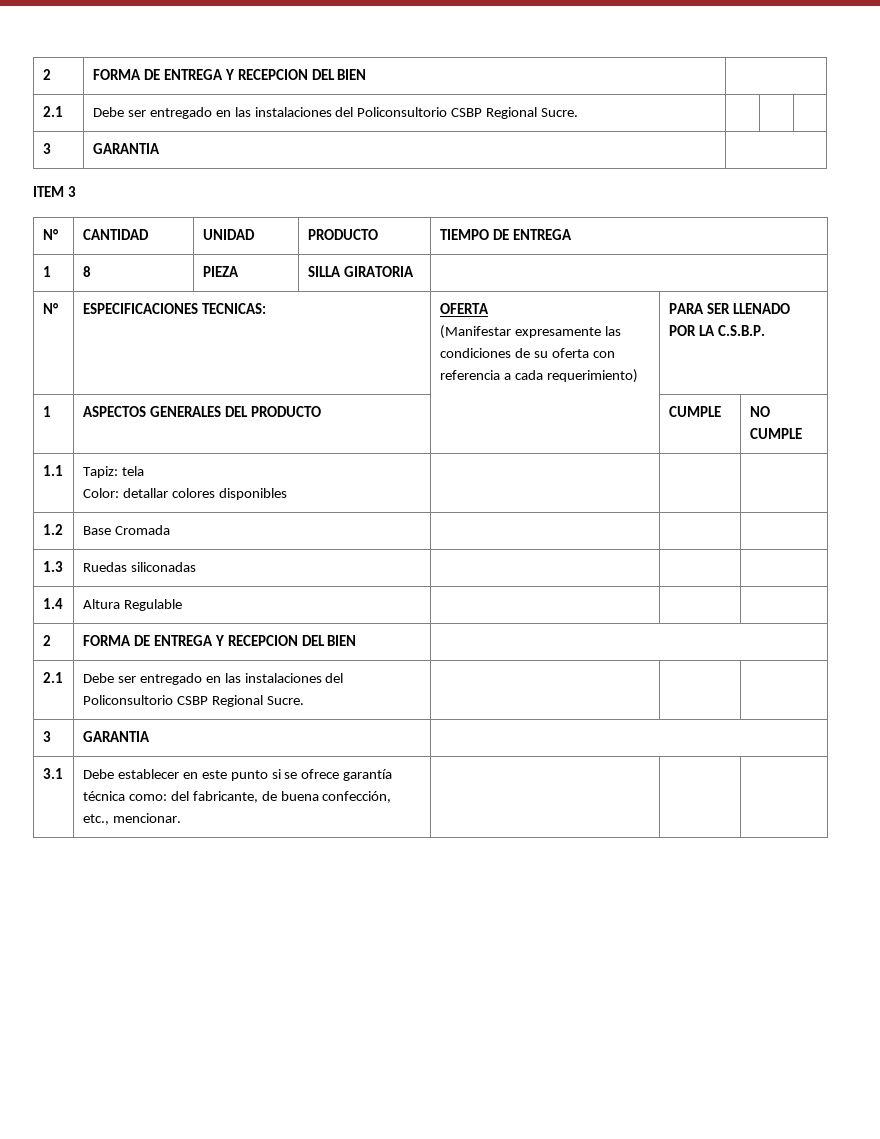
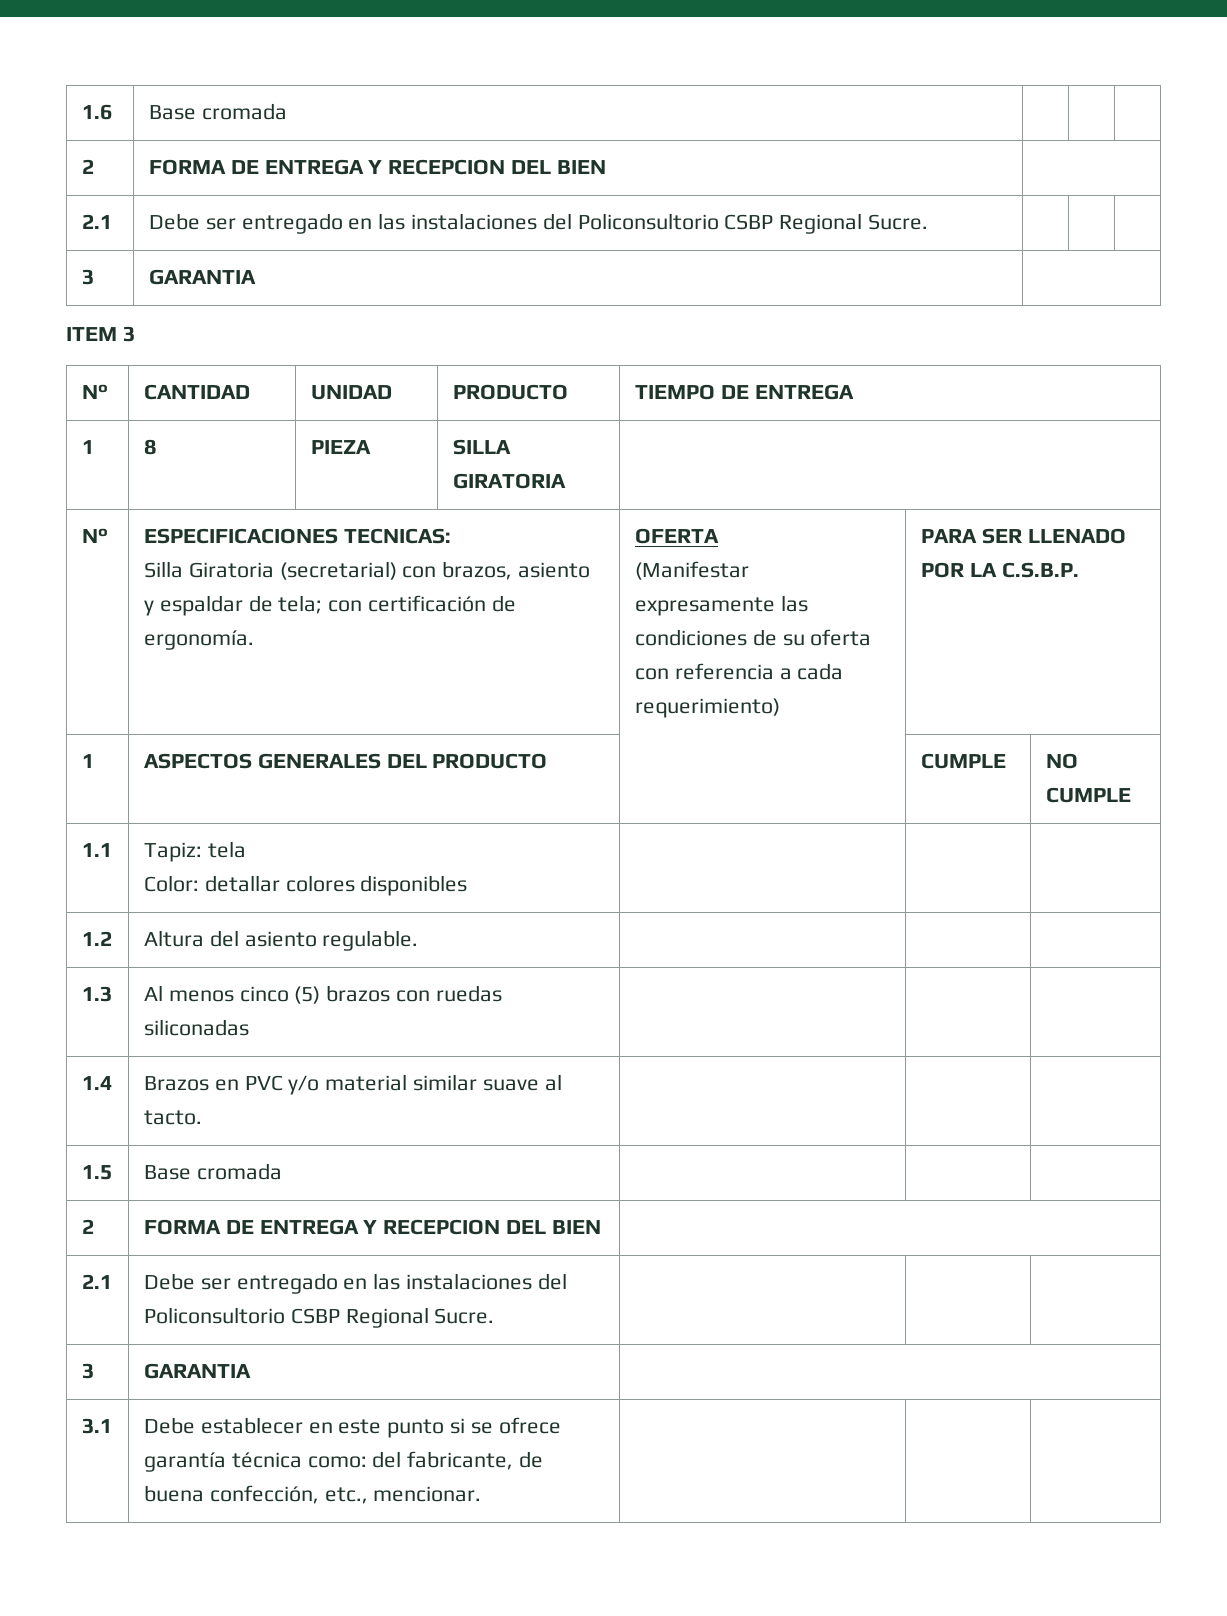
(42, 74) none -> [81,104,112,120] [148,103,287,120] 1.6 | Base cromada | | | //
(266, 308) none -> [143,561,590,580] [143,595,516,616] [143,630,254,650] // Silla Giratoria (secretarial) con brazos, asiento y espaldar de tela; con certificación de ergonomía.
[82,525,170,535] [42,561,63,572] [82,562,196,572] [42,598,63,609] [82,599,182,611] Base Cromada | | | // 1.3 | Ruedas siliconadas | | | // 1.4 | Altura Regulable -> [143,930,419,951] [81,986,112,1002] [143,985,502,1004] [143,1019,249,1036] [81,1076,112,1090] [143,1074,562,1095] [143,1110,202,1125] [81,1165,112,1180] [143,1163,282,1180] Altura del asiento regulable. | | | // 1.3 | Al menos cinco (5) brazos con ruedas siliconadas | | | // 1.4 | Brazos en PVC y/o material similar suave al tacto. | | | // 1.5 | Base cromada

